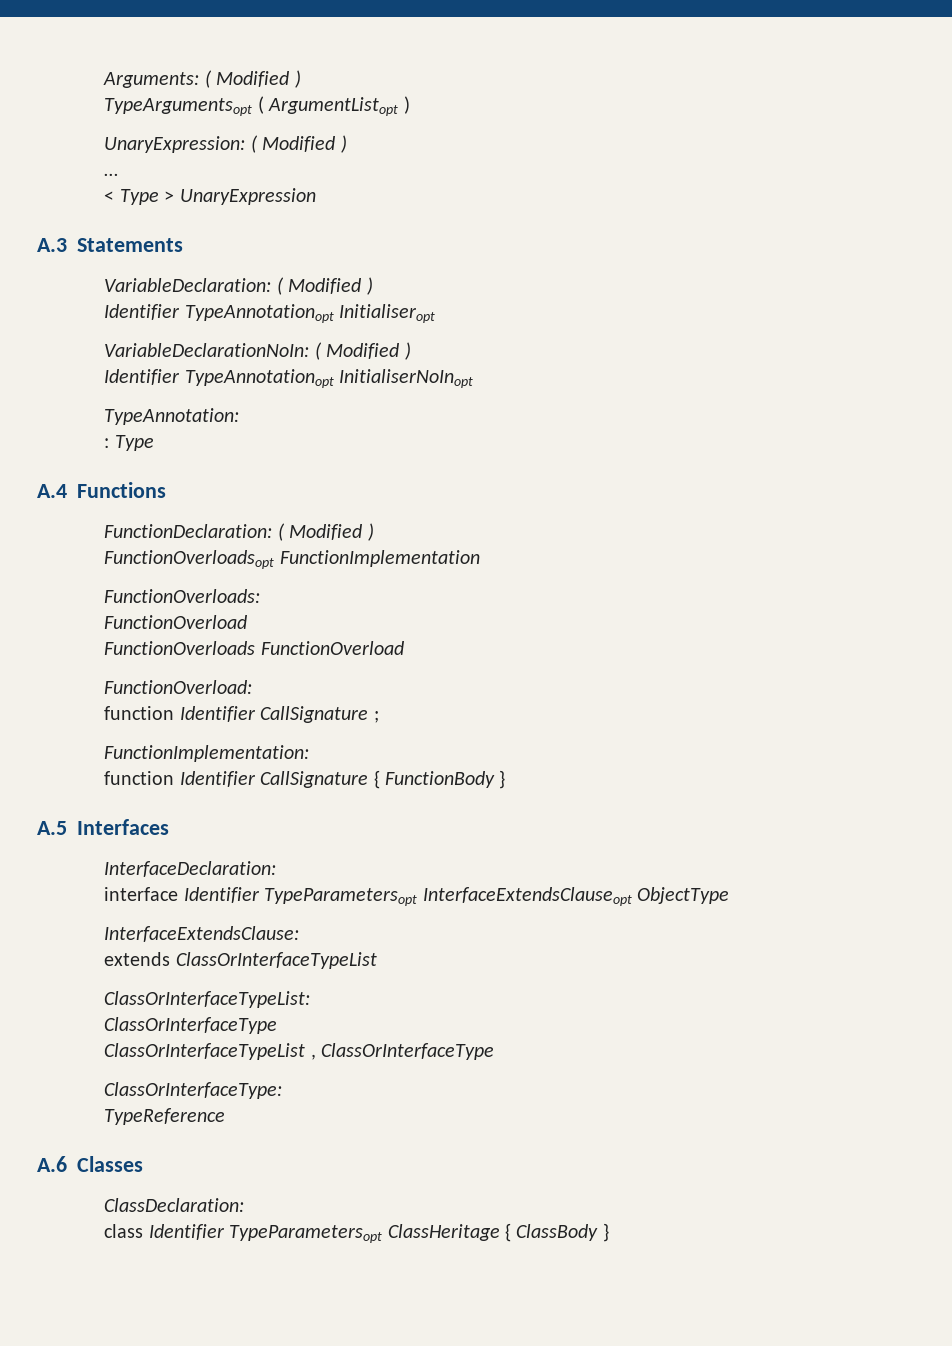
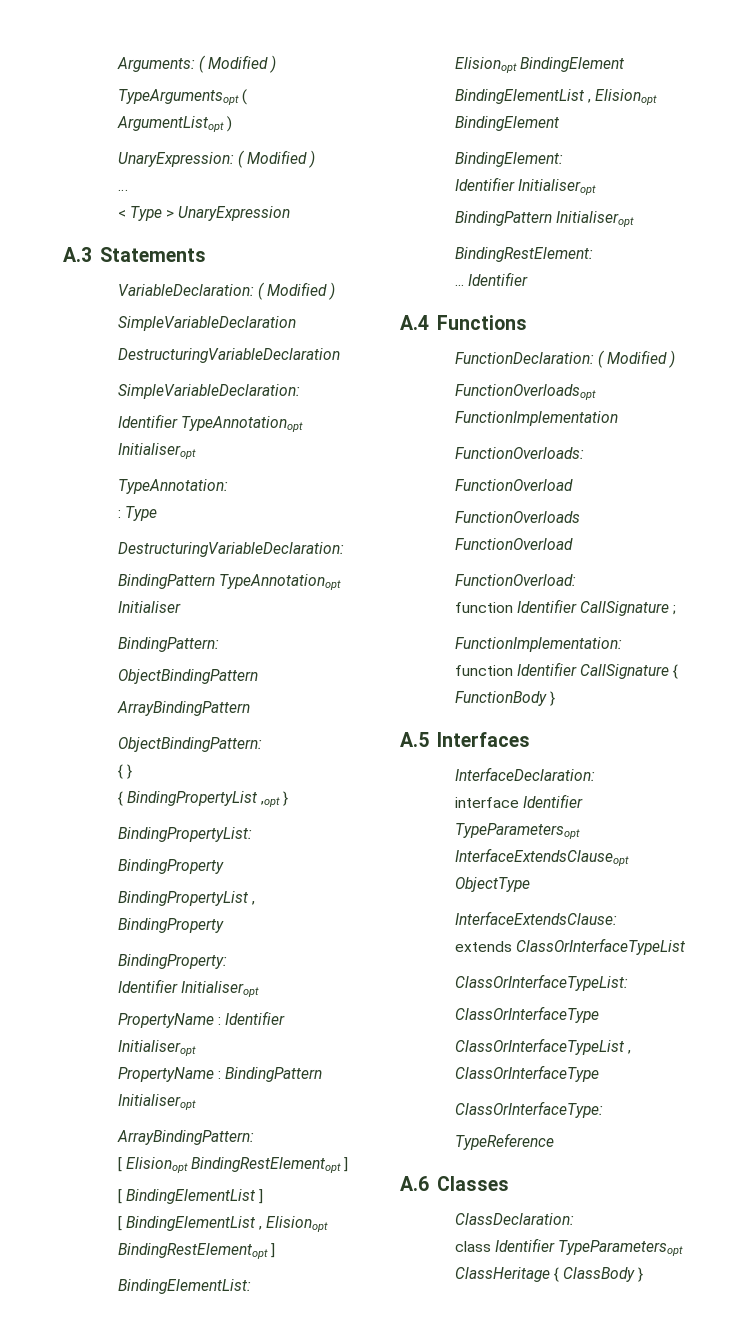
(373, 286) none -> [117,316,296,331] [117,348,340,363] [117,384,300,399] // SimpleVariableDeclaration // DestructuringVariableDeclaration // SimpleVariableDeclaration:
[104,342,411,360] [104,369,474,388] [104,408,240,425] [104,435,154,451] VariableDeclarationNoIn: ( Modified ) // Identifier TypeAnnotationopt InitialiserNoInopt // TypeAnnotation: // : Type -> [117,479,228,494] [117,506,157,521] [117,542,344,557] [117,574,341,590] [117,601,181,613] [117,637,219,652] [117,669,258,684] [116,701,250,716] [117,737,262,752] [117,764,132,779] [117,791,289,807] [117,827,252,842] [117,859,224,874] [117,891,255,906] [117,918,224,933] [117,954,227,969] [117,979,259,997] [117,1011,285,1028] [117,1040,196,1056] [117,1067,322,1082] [117,1094,196,1110] [116,1130,254,1145] [117,1157,349,1173] [117,1189,263,1204] [117,1216,329,1232] [117,1243,275,1259] [117,1279,251,1294] [454,57,624,73] [454,89,657,105] [454,116,559,131] [454,152,563,167] [454,177,596,195] [454,211,634,227] [454,247,593,262] [454,272,528,286] TypeAnnotation: // : Type // DestructuringVariableDeclaration: // BindingPattern TypeAnnotationopt Initialiser // BindingPattern: // ObjectBindingPattern // ArrayBindingPattern // ObjectBindingPattern: // { } // { BindingPropertyList ,opt } // BindingPropertyList: // BindingProperty // BindingPropertyList , BindingProperty // BindingProperty: // Identifier Initialiseropt // PropertyName : Identifier Initialiseropt // PropertyName : BindingPattern Initialiseropt // ArrayBindingPattern: // [ Elisionopt BindingRestElementopt ] // [ BindingElementList ] // [ BindingElementList , Elisionopt BindingRestElementopt ] // BindingElementList: // Elisionopt BindingElement // BindingElementList , Elisionopt BindingElement // BindingElement: // Identifier Initialiseropt // BindingPattern Initialiseropt // BindingRestElement: // ... Identifier

